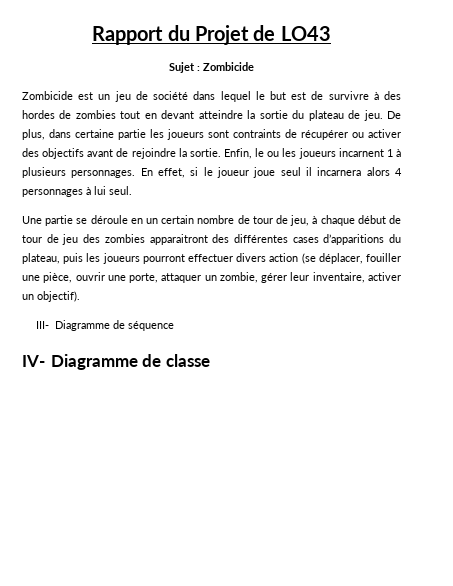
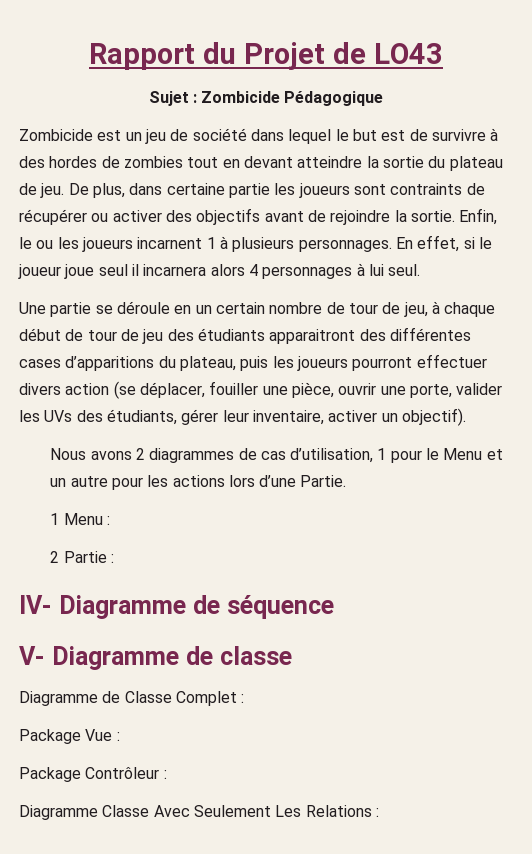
(254, 66) none -> [284,91,384,106] Pédagogique
[104,234,145,243] zombies -> [197,328,265,341] étudiants
[161,272,258,283] attaquer un zombie, -> [456,383,503,395] [19,409,177,425] valider les UVs des étudiants,
[36,321,50,329] III- -> [50,448,503,463] [50,475,347,490] [50,513,110,525] [50,551,114,563] [19,595,51,614] Nous avons 2 diagrammes de cas d’utilisation, 1 pour le Menu et un autre pour les actions lors d’une Partie. // 1 Menu : // 2 Partie : // IV-
[22,355,45,367] IV- -> [19,646,44,665] V-
(210, 360) none -> [19,691,245,706] [19,729,120,744] [19,767,167,782] [19,805,379,820] // Diagramme de Classe Complet : // Package Vue : // Package Contrôleur : // Diagramme Classe Avec Seulement Les Relations :

